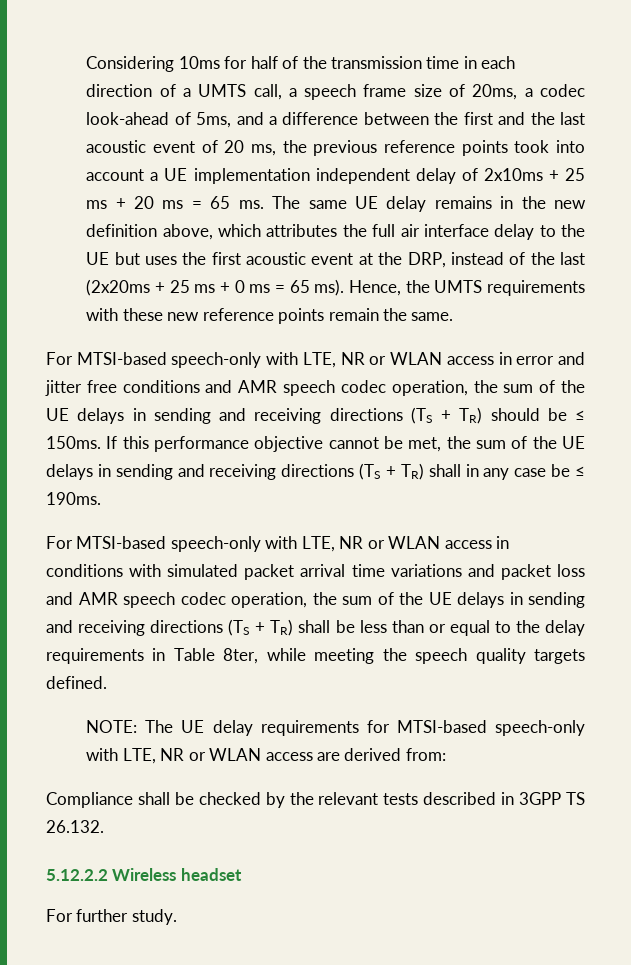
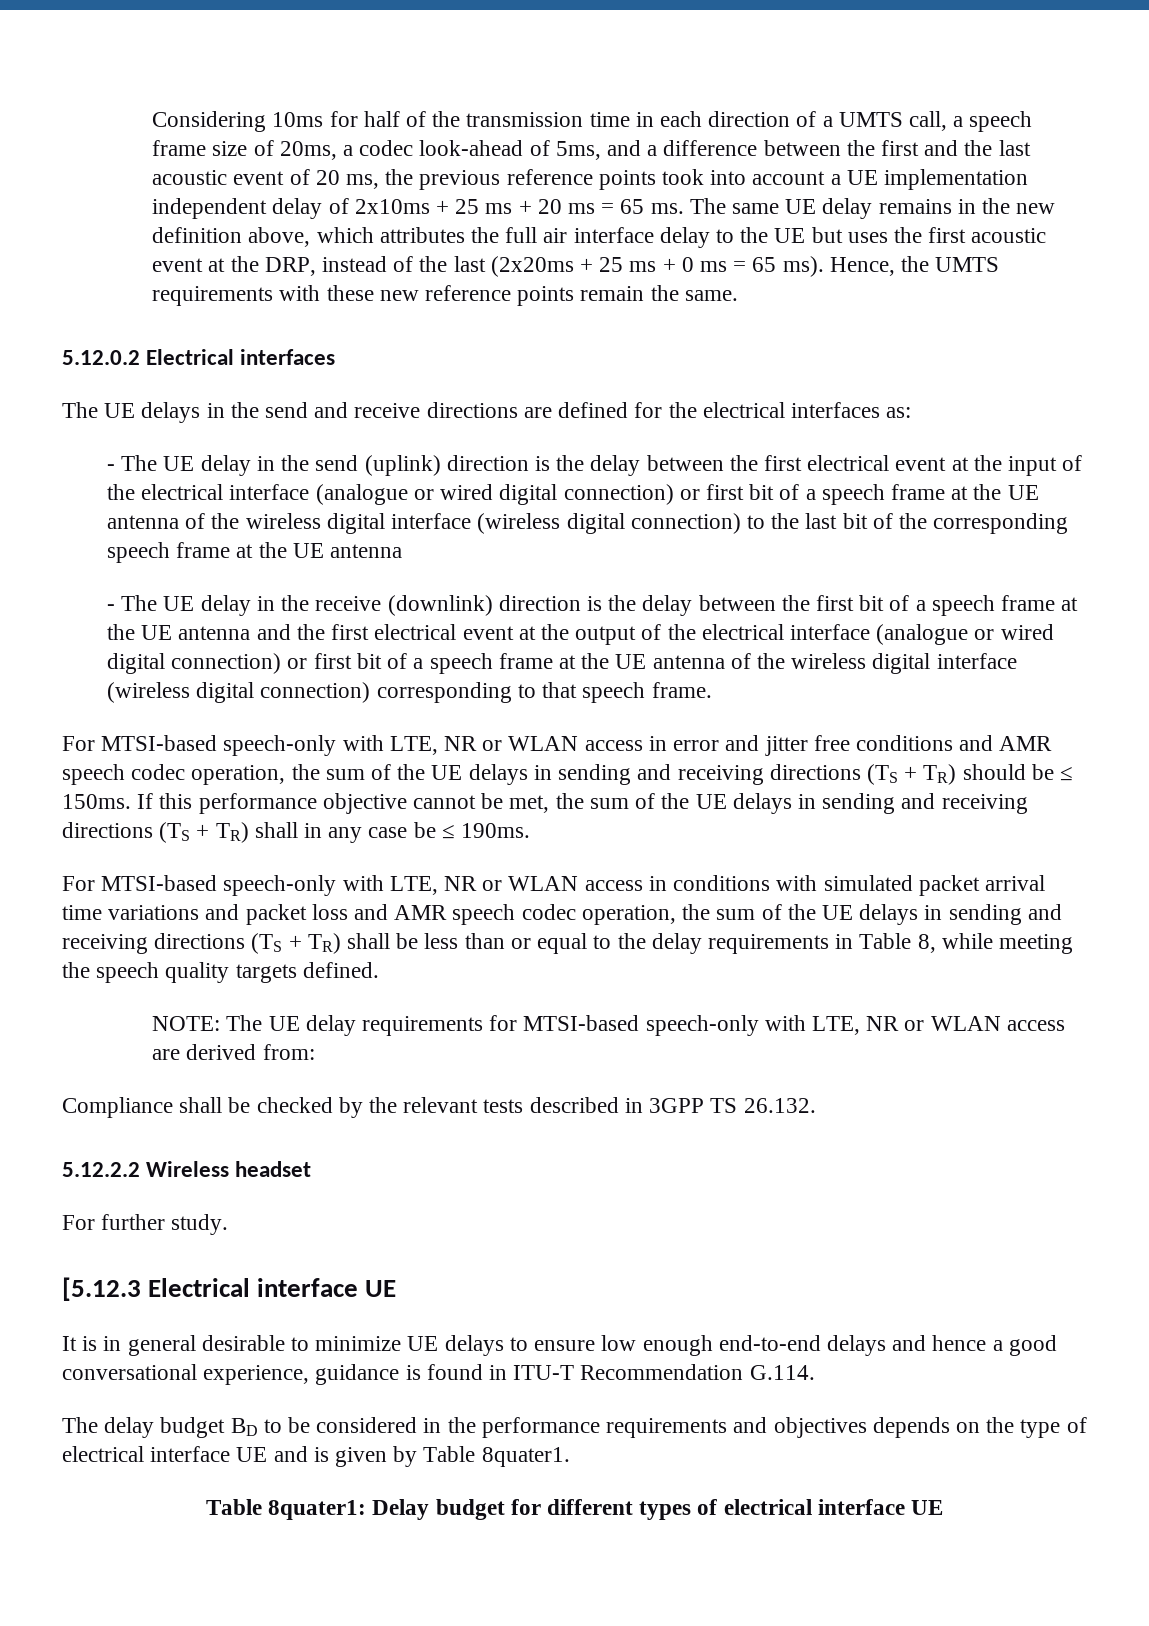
(454, 316) none -> [62,349,336,365] [62,402,912,423] [107,455,1083,476] [107,484,1039,505] [107,513,1069,534] [107,542,403,563] [107,595,1079,616] [107,624,1054,645] [107,653,1017,674] [107,682,712,703] // 5.12.0.2 Electrical interfaces // The UE delays in the send and receive directions are defined for the electrical interfaces as: // - The UE delay in the send (uplink) direction is the delay between the first electrical event at the input of the electrical interface (analogue or wired digital connection) or first bit of a speech frame at the UE antenna of the wireless digital interface (wireless digital connection) to the last bit of the corresponding speech frame at the UE antenna // - The UE delay in the receive (downlink) direction is the delay between the first bit of a speech frame at the UE antenna and the first electrical event at the output of the electrical interface (analogue or wired digital connection) or first bit of a speech frame at the UE antenna of the wireless digital interface (wireless digital connection) corresponding to that speech frame.
[223,648,259,664] 8ter, -> [917,934,936,953] 8,
(177, 917) none -> [62,1277,397,1301] [62,1335,1057,1356] [62,1364,815,1385] [62,1417,1087,1438] [62,1446,570,1467] [205,1499,944,1520] // [5.12.3 Electrical interface UE // It is in general desirable to minimize UE delays to ensure low enough end-to-end delays and hence a good conversational experience, guidance is found in ITU-T Recommendation G.114. // The delay budget BD to be considered in the performance requirements and objectives depends on the type of electrical interface UE and is given by Table 8quater1. // Table 8quater1: Delay budget for different types of electrical interface UE

